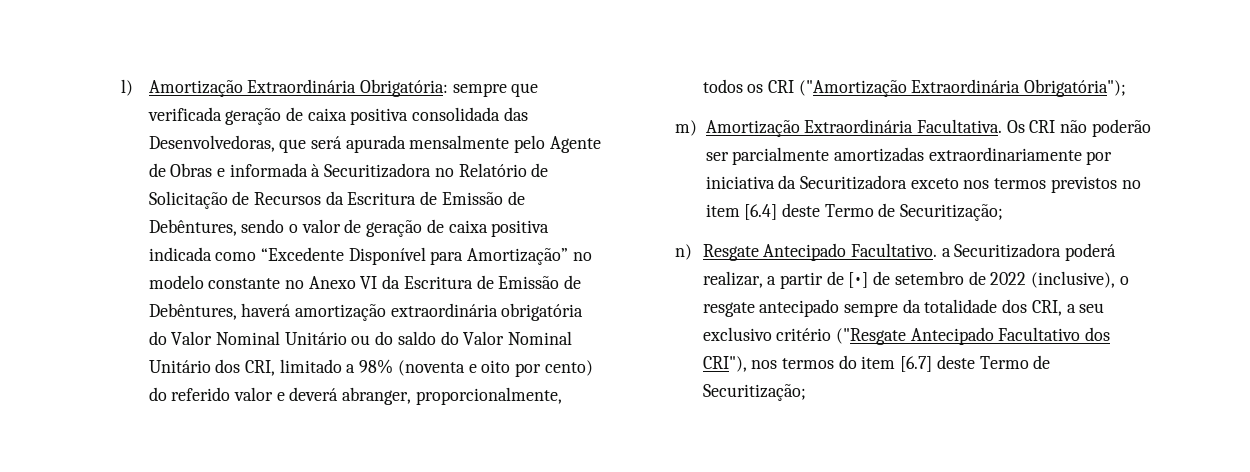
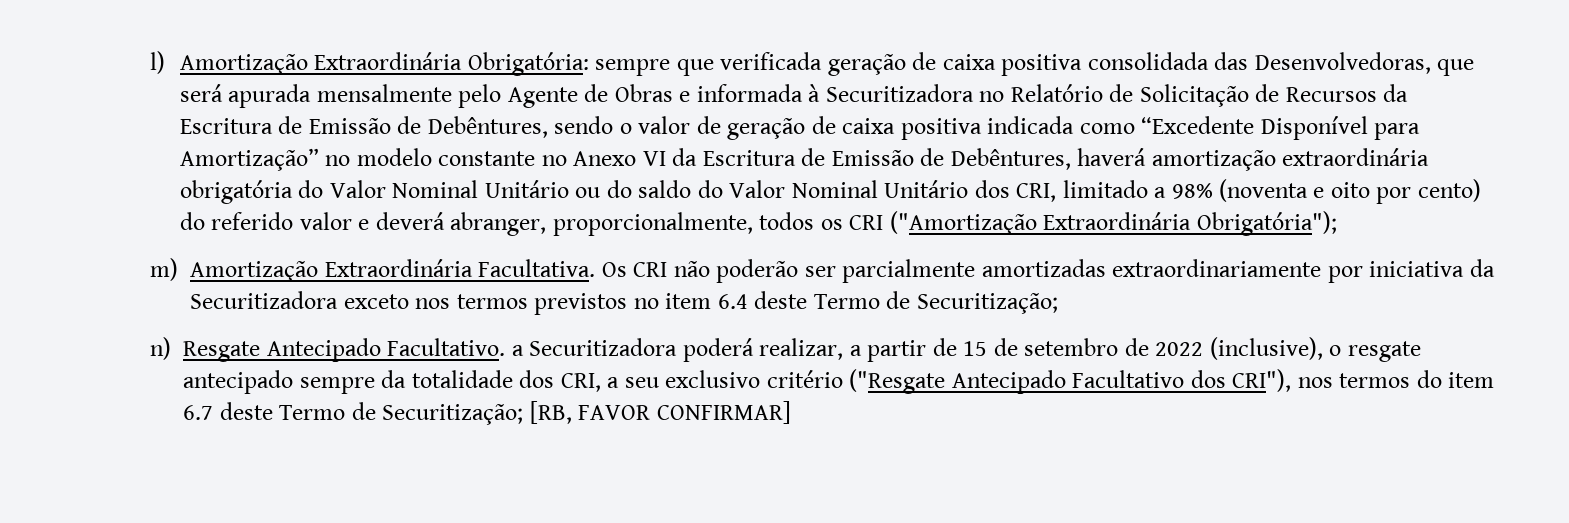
[744,204,778,220] [6.4] -> [717,294,748,309] 6.4
[848,272,869,288] [•] -> [963,341,988,356] 15
[900,355,1051,372] [702,384,806,401] [6.7] deste Termo de Securitização; -> [183,401,791,425] 6.7 deste Termo de Securitização; [RB, FAVOR CONFIRMAR]

